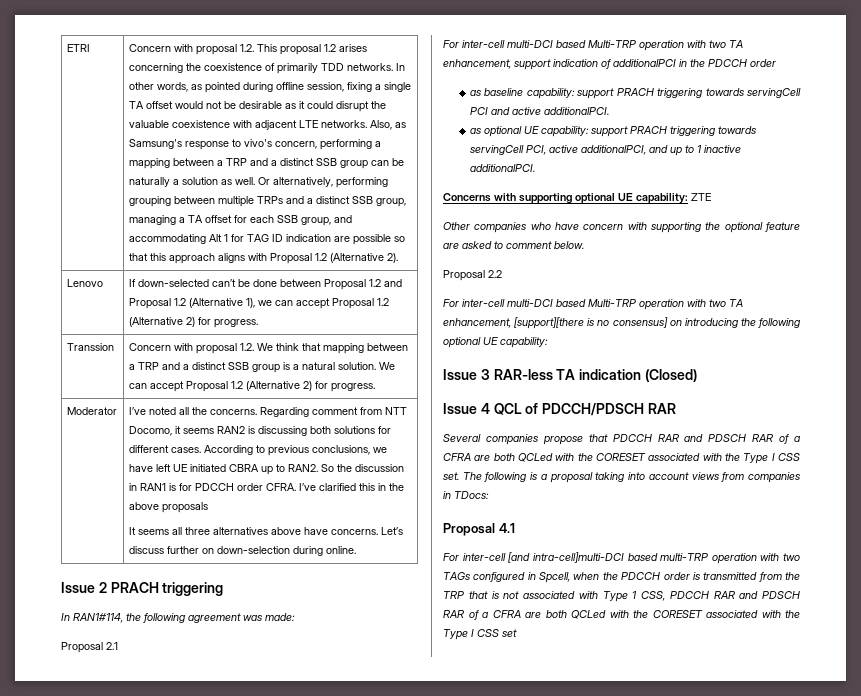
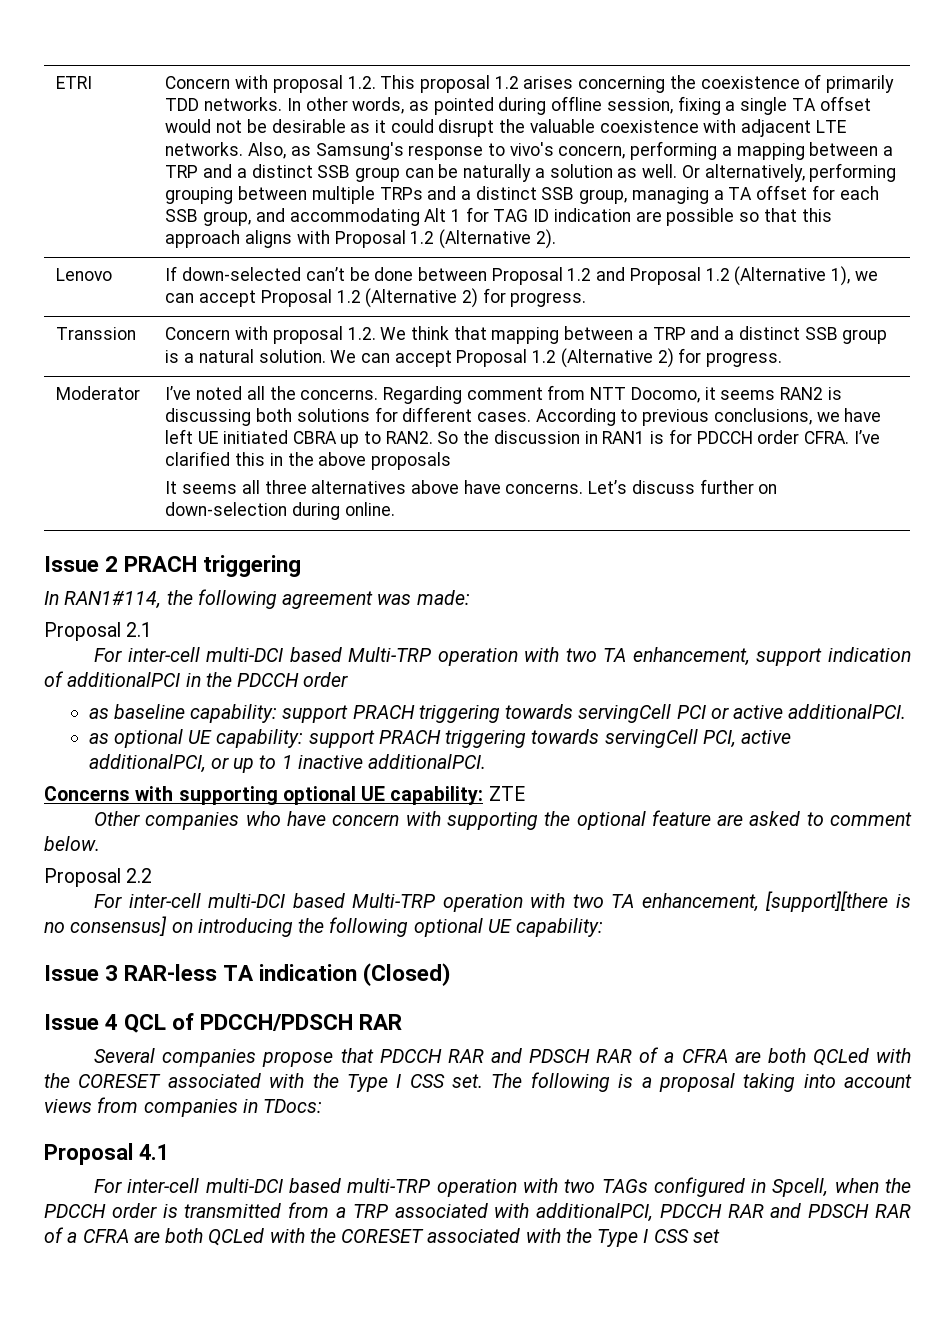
[491,107,511,115] and -> [710,707,729,719] or
[649,145,669,153] and -> [210,757,229,769] or
[508,552,624,563] [and intra-cell]multi-DCI -> [205,1178,283,1193] multi-DCI
[785,572,800,580] [443,591,665,602] the TRP that is not associated with Type 1 CSS, -> [335,1203,654,1222] a TRP associated with additionalPCI,

